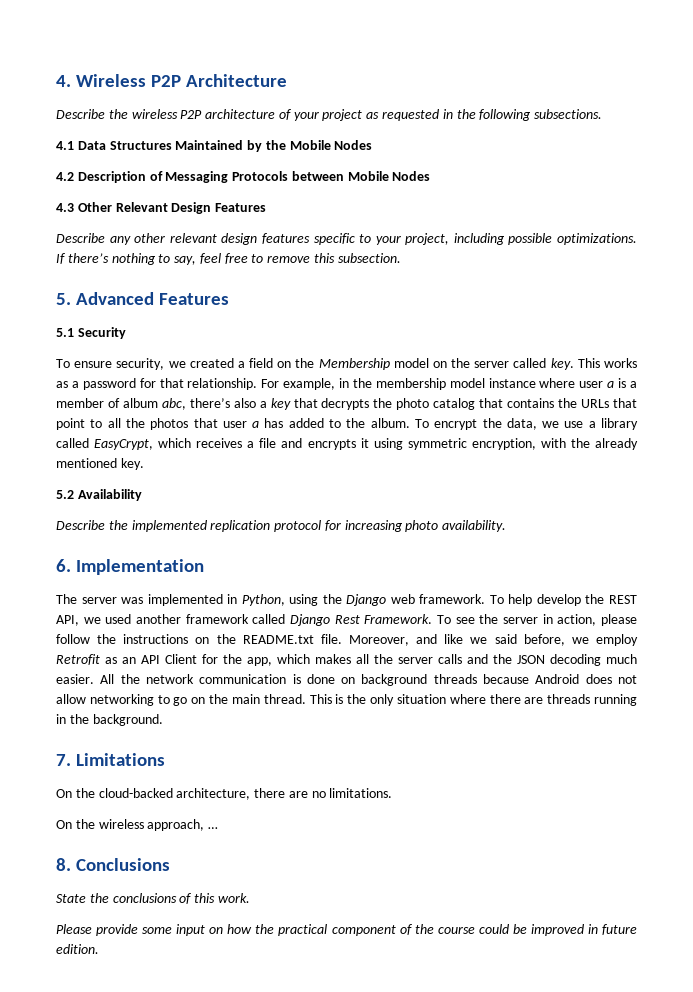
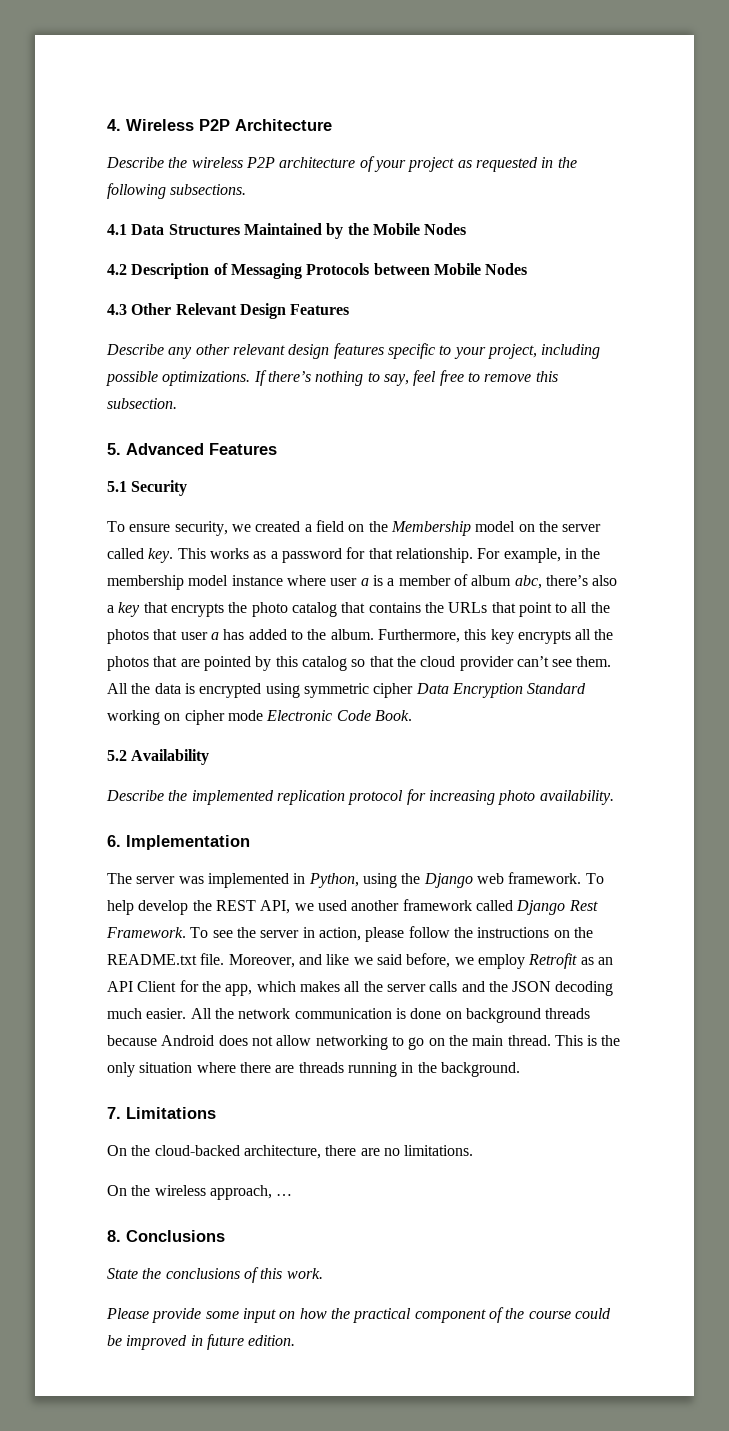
[321,398,370,410] decrypts -> [170,603,224,617] encrypts
[414,418,638,430] [56,438,638,450] [56,458,144,470] To encrypt the data, we use a library called EasyCrypt, which receives a file and encrypts it using symmetric encryption, with the already mentioned key. -> [377,629,614,644] [107,656,612,671] [107,683,587,698] [107,710,412,725] Furthermore, this key encrypts all the photos that are pointed by this catalog so that the cloud provider can’t see them. All the data is encrypted using symmetric cipher Data Encryption Standard working on cipher mode Electronic Code Book.

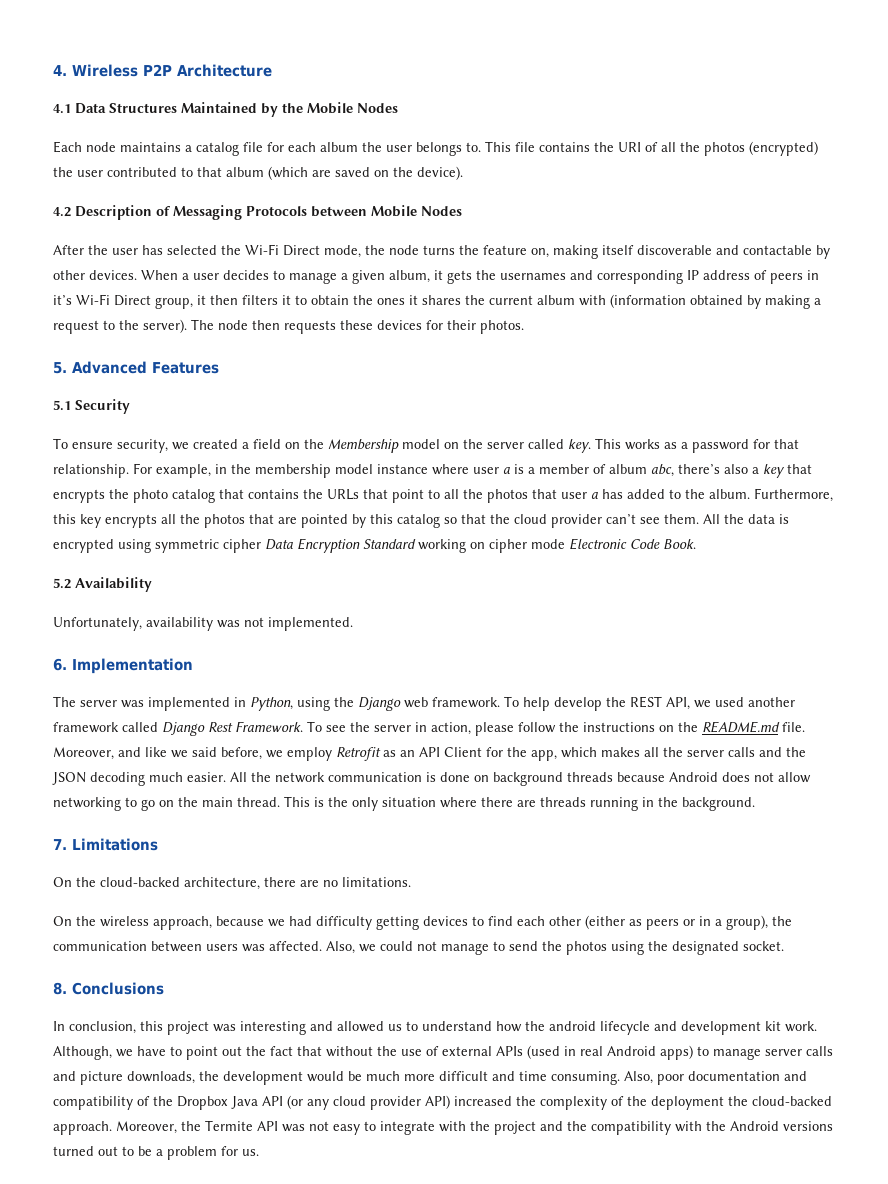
[106,156,577,172] [107,183,247,199] // Describe the wireless P2P architecture of your project as requested in the following subsections. -> (272, 70) none
(467, 229) none -> [53,141,818,156] [53,166,463,180] // Each node maintains a catalog file for each album the user belongs to. This file contains the URI of all the photos (encrypted) the user contributed to that album (which are saved on the device).
[107,303,350,319] [106,343,601,359] [106,370,558,386] [107,398,177,409] 4.3 Other Relevant Design Features // Describe any other relevant design features specific to your project, including possible optimizations. If there’s nothing to say, feel free to remove this subsection. -> [53,244,830,259] [53,270,819,284] [53,294,821,309] [53,319,524,334] After the user has selected the Wi-Fi Direct mode, the node turns the feature on, making itself discoverable and contactable by other devices. When a user decides to manage a given album, it gets the usernames and corresponding IP address of peers in it’s Wi-Fi Direct group, it then filters it to obtain the ones it shares the current album with (information obtained by making a request to the server). The node then requests these devices for their photos.
[106,789,614,805] Describe the implemented replication protocol for increasing photo availability. -> [53,617,353,631] Unfortunately, availability was not implemented.
[107,954,197,965] README.txt -> [702,721,780,733] README.md
[276,1194,293,1196] [107,1230,225,1242] [107,1267,323,1283] [106,1307,611,1323] [107,1334,296,1350] … // 8. Conclusions // State the conclusions of this work. // Please provide some input on how the practical component of the course could be improved in future edition. -> [216,915,792,930] [53,941,784,955] [53,982,164,995] [53,1021,817,1035] [53,1045,833,1060] [53,1071,807,1085] [53,1095,832,1110] [53,1120,833,1135] [53,1146,259,1160] because we had difficulty getting devices to find each other (either as peers or in a group), the communication between users was affected. Also, we could not manage to send the photos using the designated socket. // 8. Conclusions // In conclusion, this project was interesting and allowed us to understand how the android lifecycle and development kit work. Although, we have to point out the fact that without the use of external APIs (used in real Android apps) to manage server calls and picture downloads, the development would be much more difficult and time consuming. Also, poor documentation and compatibility of the Dropbox Java API (or any cloud provider API) increased the complexity of the deployment the cloud-backed approach. Moreover, the Termite API was not easy to integrate with the project and the compatibility with the Android versions turned out to be a problem for us.

